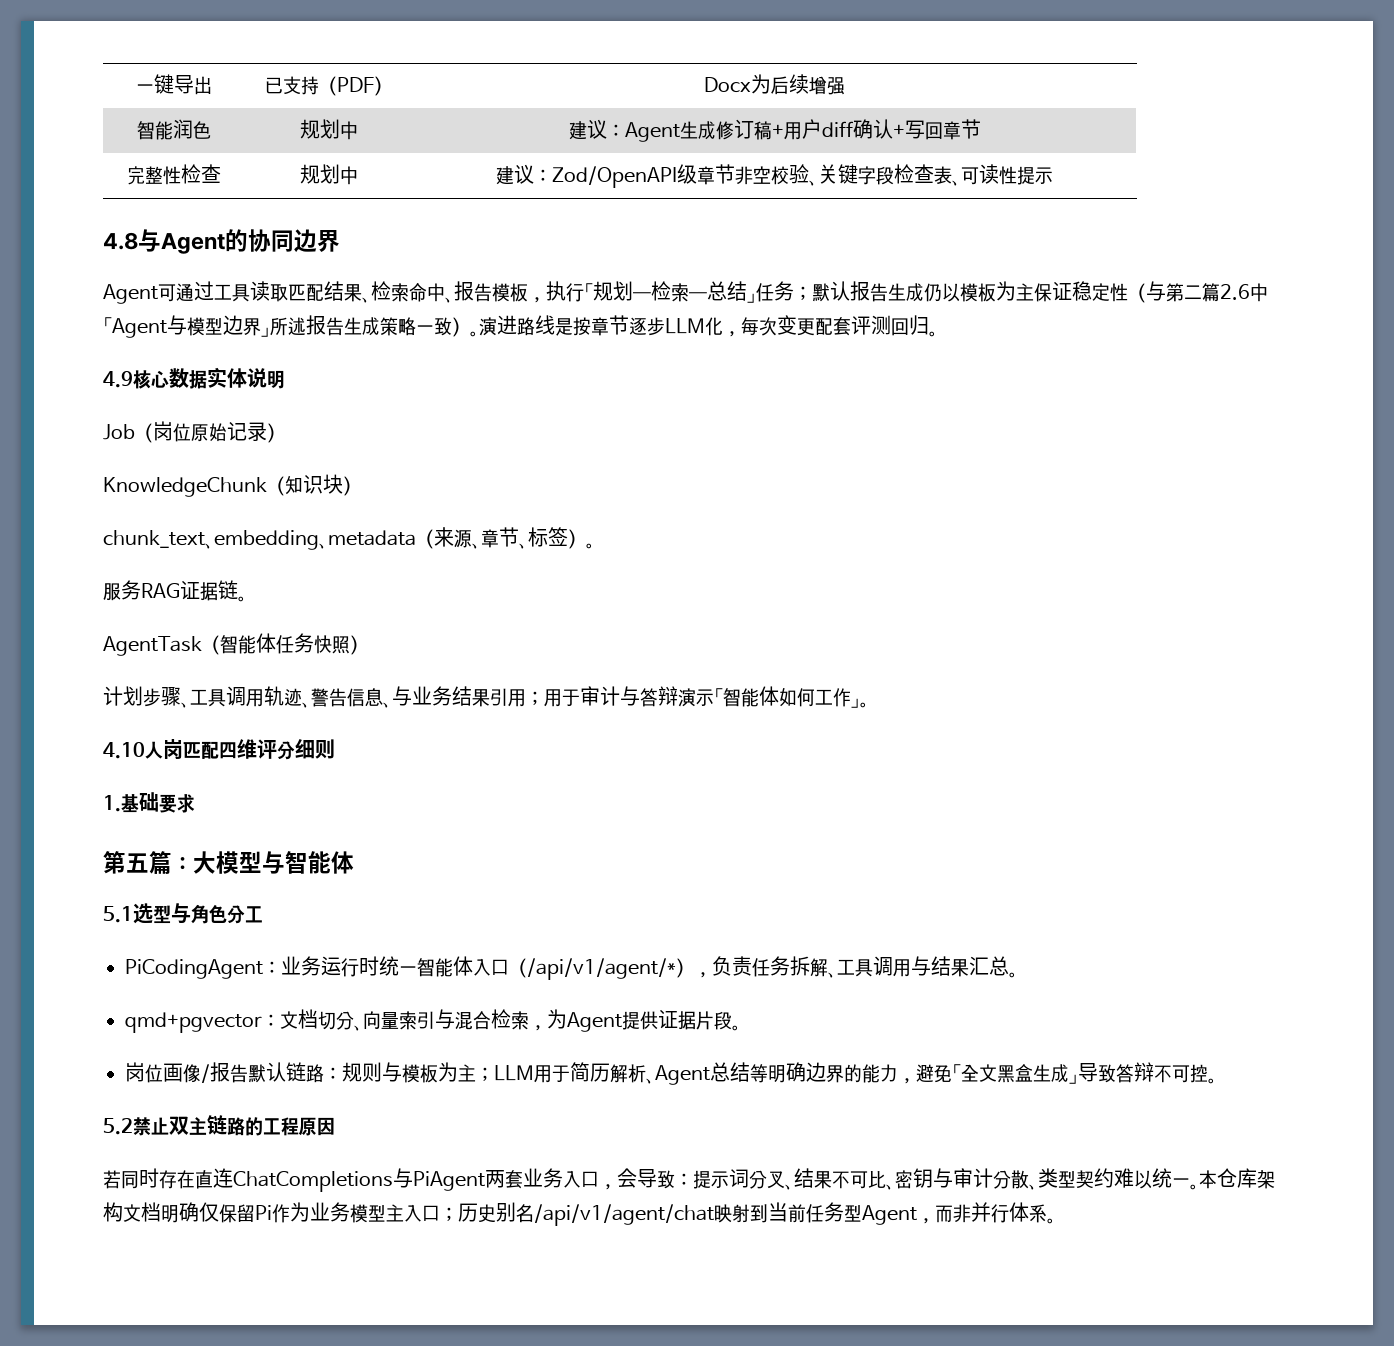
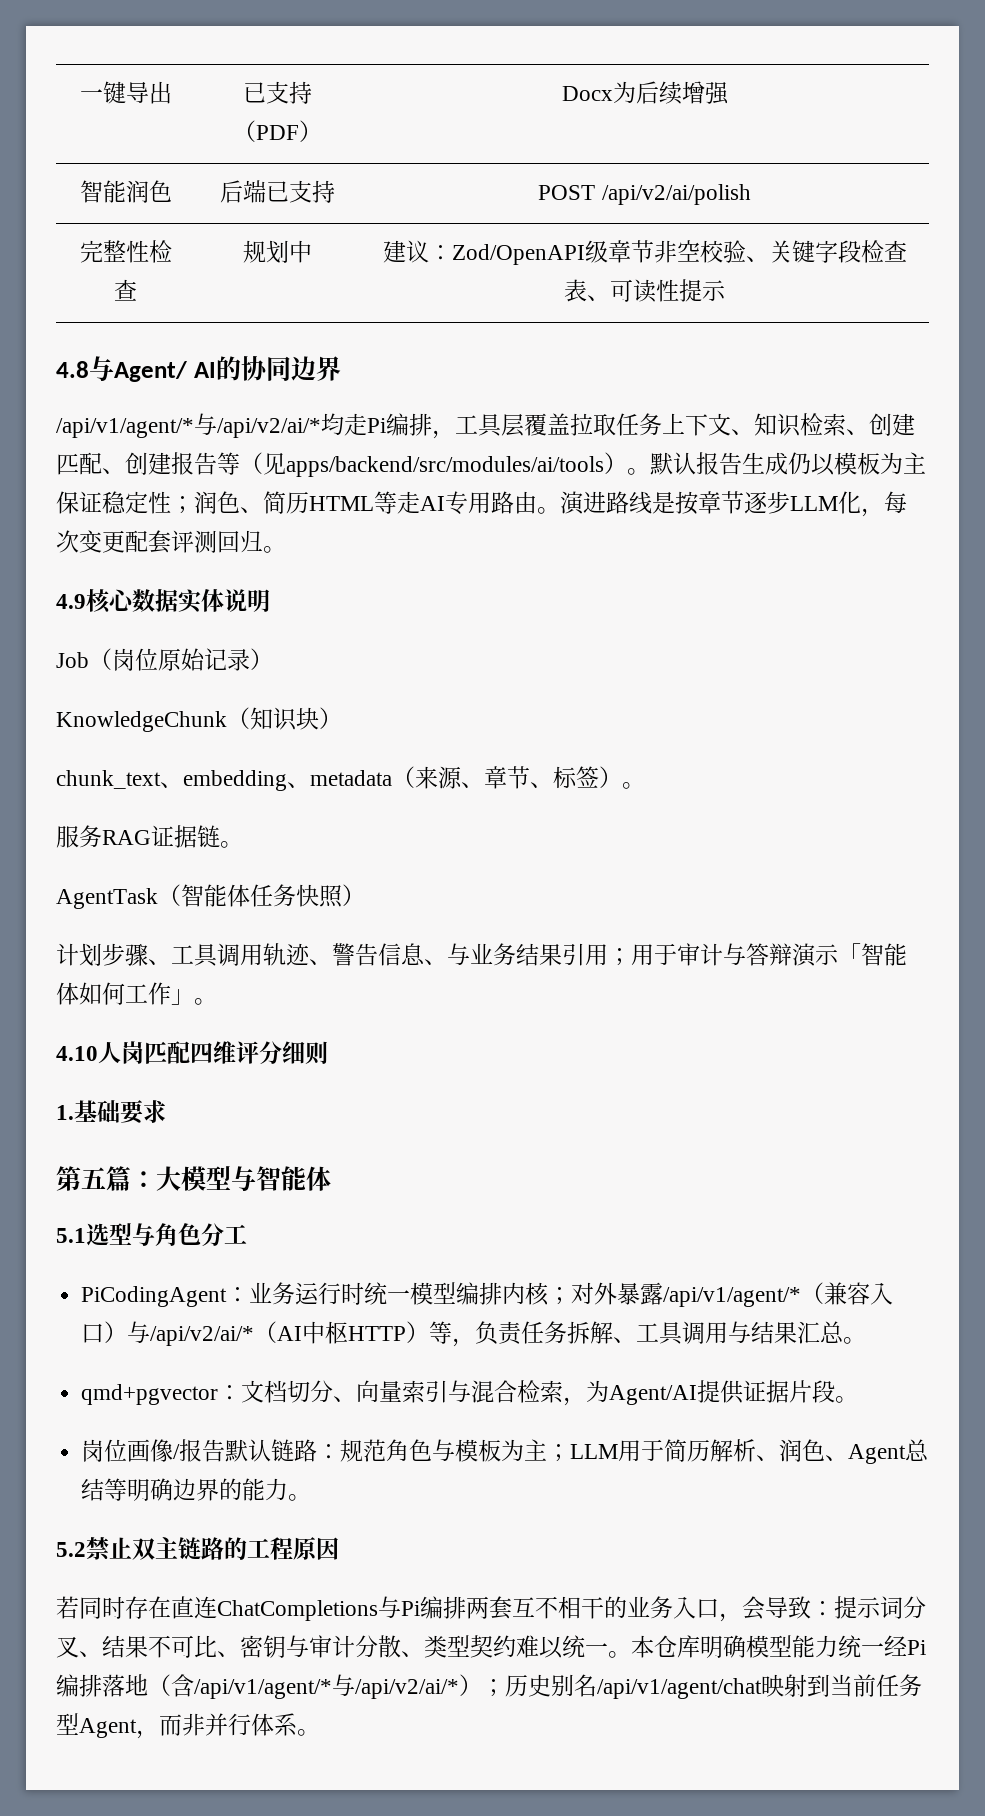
[299,119,358,140] [568,119,981,142] 规划中 | 建议：Agent生成修订稿+用户diff确认+写回章节 -> [220,180,335,203] [538,184,751,205] 后端已支持 | POST /api/v2/ai/polish
[161,233,225,254] Agent -> [114,361,216,382] Agent/ AI
[103,281,812,304] Agent可通过工具读取匹配结果、检索命中、报告模板，执行「规划—检索—总结」任务； -> [56,413,915,439] [56,452,650,477] /api/v1/agent/*与/api/v2/ai/*均走Pi编排，工具层覆盖拉取任务上下文、知识检索、创建匹配、创建报告等（见apps/backend/src/modules/ai/tools）。
[1128,281,1268,303] [103,315,470,338] （与第二篇2.6中「Agent与模型边界」所述报告生成策略一致） -> [171,491,537,515] ；润色、简历HTML等走AI专用路由
[417,956,694,980] 智能体入口（/api/v1/agent/*） -> [410,1282,894,1307] [81,1321,453,1346] 模型编排内核；对外暴露/api/v1/agent/*（兼容入口）与/api/v2/ai/*（AI中枢HTTP）等
[567,1012,622,1032] Agent -> [609,1385,698,1405] Agent/AI
[362,1062,382,1082] 则 -> [363,1439,433,1462] 范角色
(655, 1081) none -> [779,1439,849,1462] 润色、
[898,1062,1208,1084] ，避免「全文黑盒生成」导致答辩不可控 -> (289, 1489) none
[413,1170,523,1191] PiAgent两套 -> [401,1596,627,1620] Pi编排两套互不相干的
[1257,1170,1275,1189] [103,1202,440,1223] 架构文档明确仅保留Pi作为业务模型主入口 -> [700,1635,926,1658] [56,1674,482,1699] 明确模型能力统一经Pi编排落地（含/api/v1/agent/*与/api/v2/ai/*）

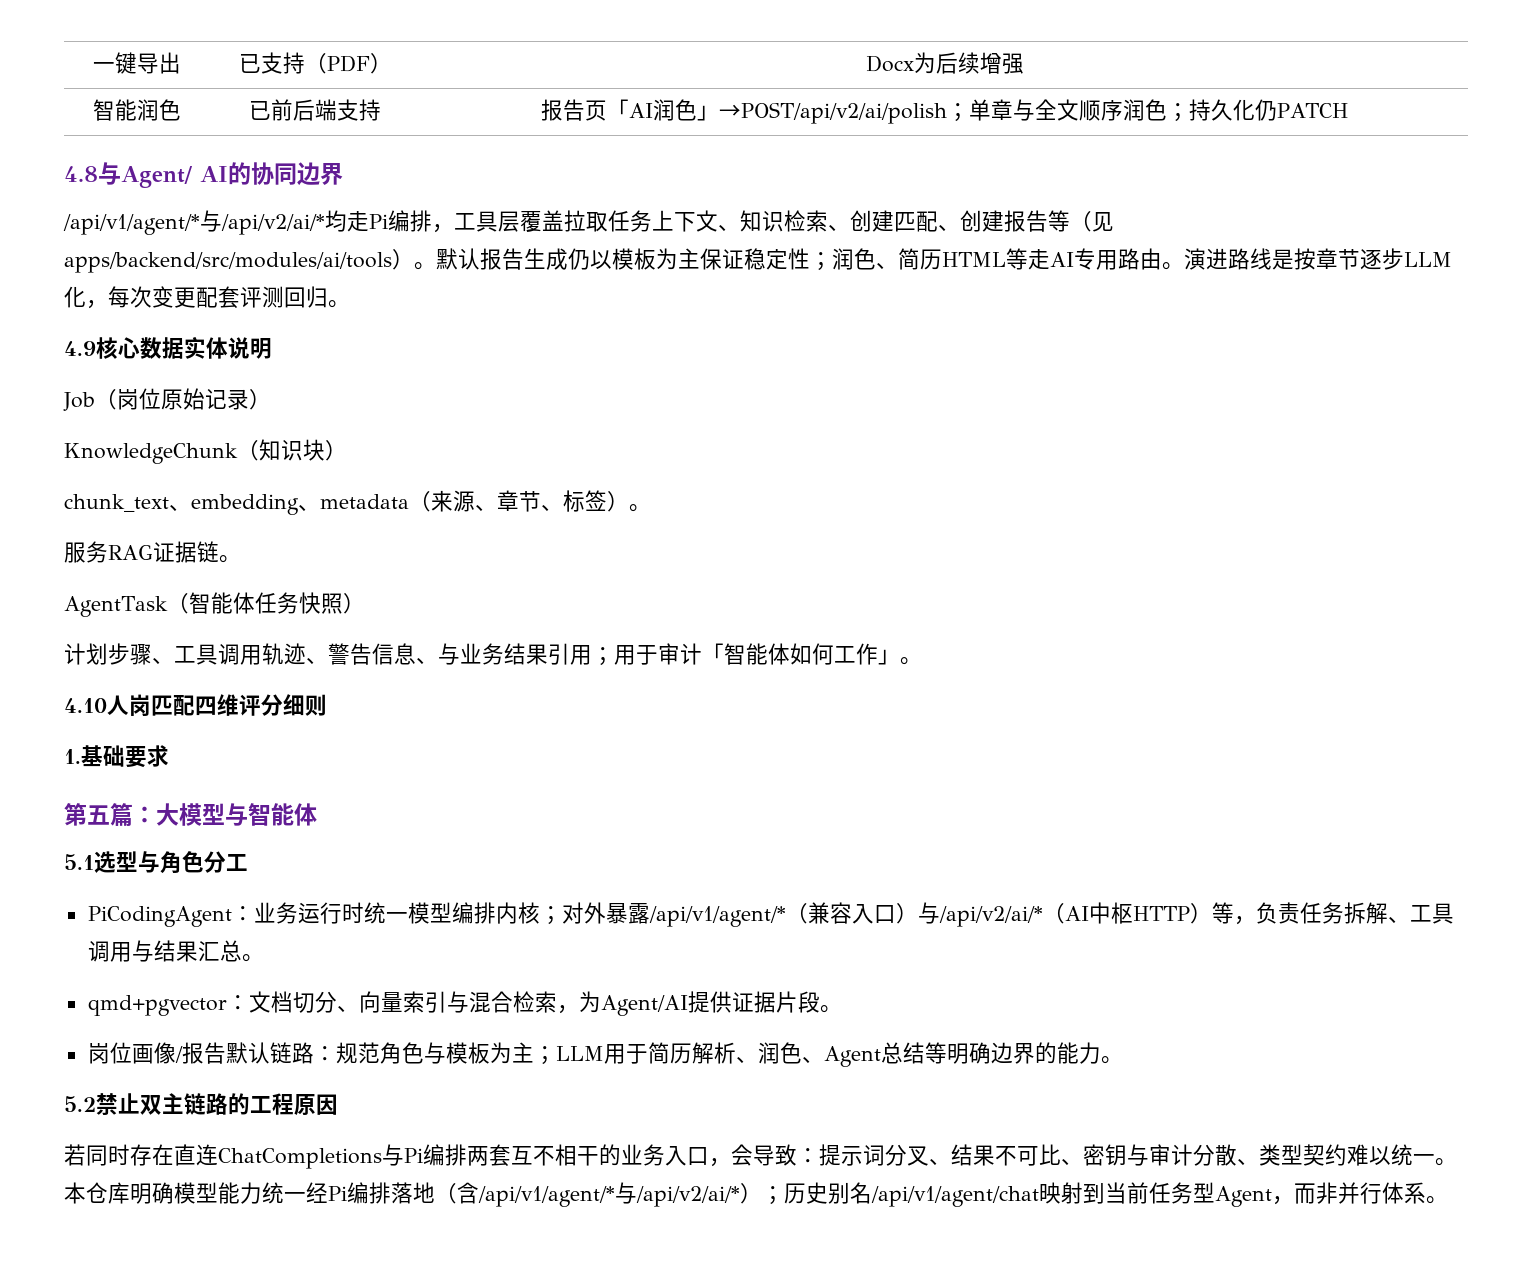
[220,180,289,203] 后端已 -> [249,99,337,121] 已前后端
[538,184,751,205] [79,240,172,263] [114,279,137,301] [243,240,312,263] [382,240,907,265] [564,279,726,303] POST /api/v2/ai/polish // 完整性检查 | 规划中 | 建议：Zod/OpenAPI级章节非空校验、关键字段检查表、可读性提示 -> [540,99,1349,124] 报告页「AI润色」→POST/api/v2/ai/polish；单章与全文顺序润色；持久化仍PATCH
[723,943,839,967] 与答辩演示 -> (702, 654) none

